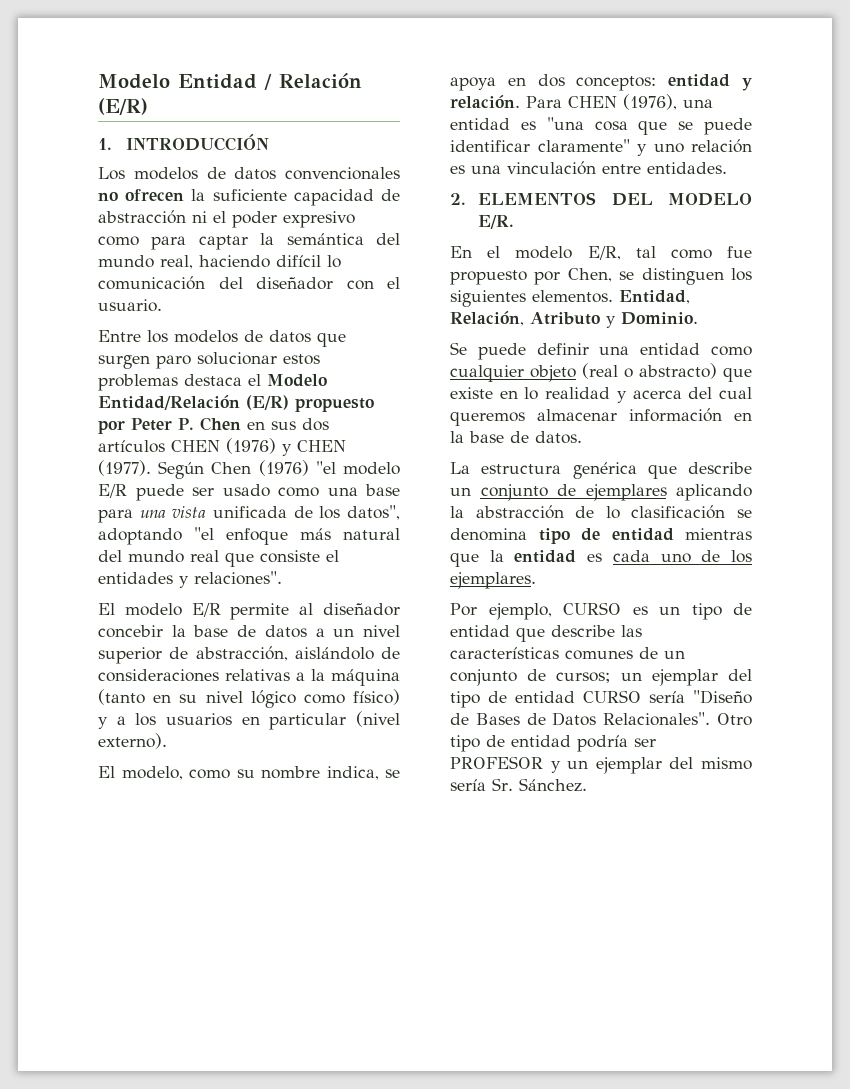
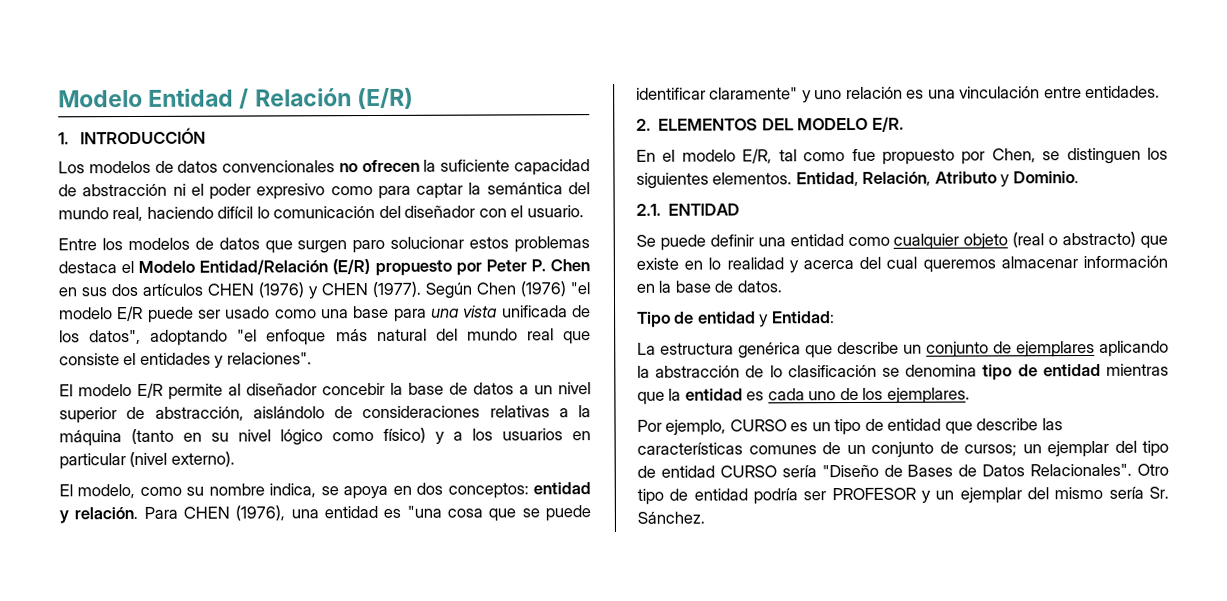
(698, 318) none -> [636,203,741,216] // 2.1. ENTIDAD
(582, 437) none -> [637,311,835,328] // Tipo de entidad y Entidad:

